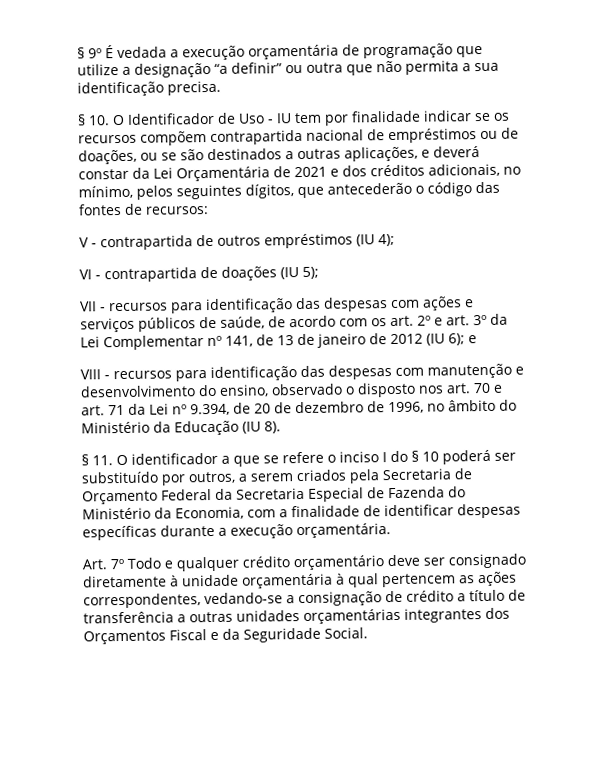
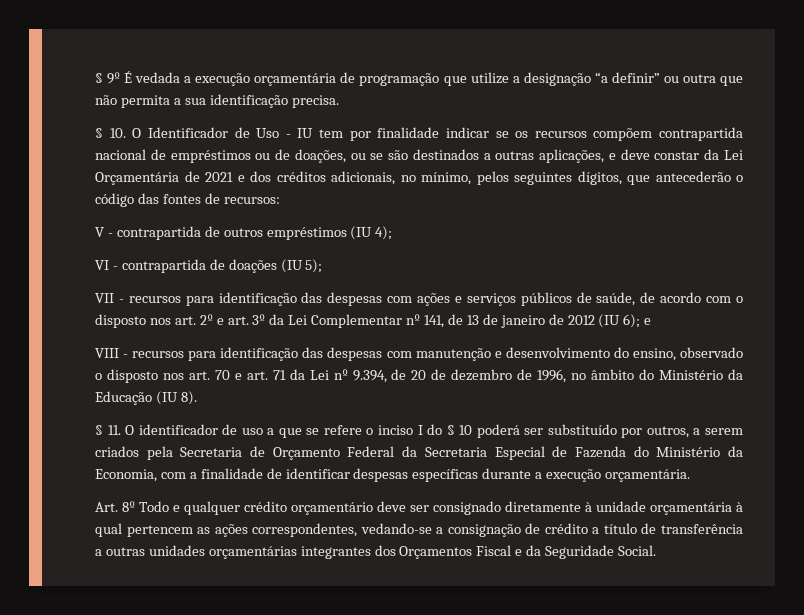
[433,146,480,158] deverá -> [620,149,650,160] deve
[371,318,387,327] os -> [736,296,743,303] [95,314,171,328] o disposto nos
(218, 458) none -> [222,424,263,435] de uso
[110,558,124,570] 7º -> [122,501,135,512] 8º

